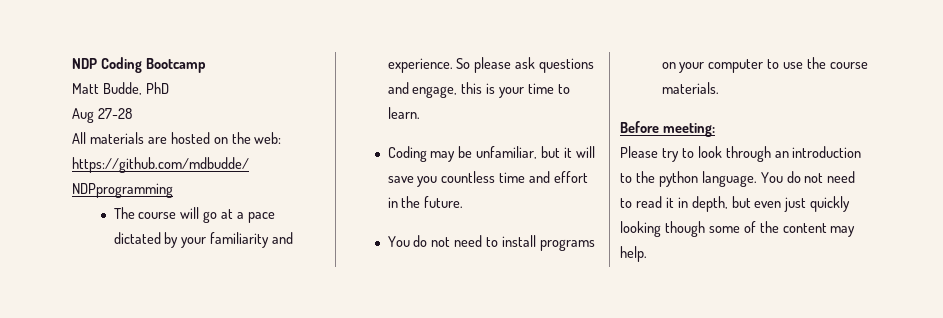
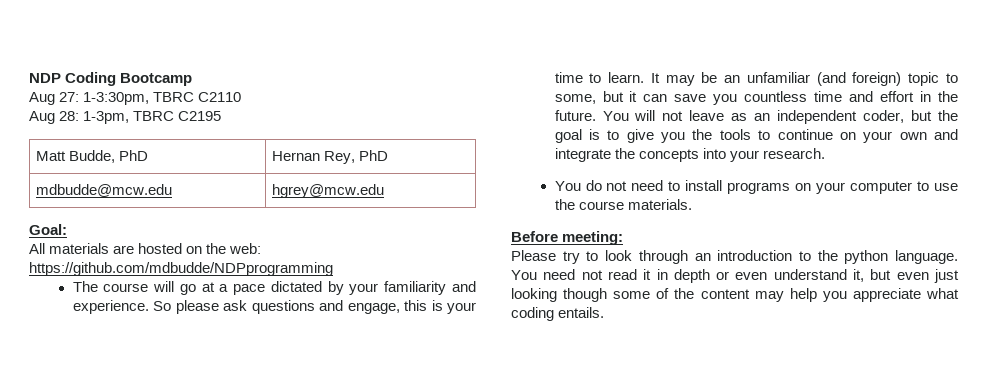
[72,82,169,95] [72,108,132,123] Matt Budde, PhD // Aug 27-28 -> [29,92,242,105] [29,111,222,124] [35,150,148,163] [271,150,388,164] [35,184,172,197] [271,184,384,198] [29,224,67,235] Aug 27: 1-3:30pm, TBRC C2110 // Aug 28: 1-3pm, TBRC C2195 // Matt Budde, PhD | Hernan Rey, PhD // mdbudde@mcw.edu | hgrey@mcw.edu // Goal:
[387,146,427,162] // Coding -> [650,73,660,83] It
[476,146,538,159] unfamiliar, -> [724,72,958,86] [554,94,596,104] an unfamiliar (and foreign) topic to some,
[576,146,596,158] will -> [643,94,668,102] can
(464, 202) none -> [602,110,958,124] [554,129,958,143] [554,148,825,162] You will not leave as an independent coder, but the goal is to give you the tools to continue on your own and integrate the concepts into your research.
[786,171,856,183] [620,196,728,212] do not need to read it in depth, -> [543,269,865,283] need not read it in depth or even understand it,
[810,196,851,212] quickly -> (960, 276) none
[620,246,647,262] help. -> [789,288,959,302] [511,307,605,321] help you appreciate what coding entails.

